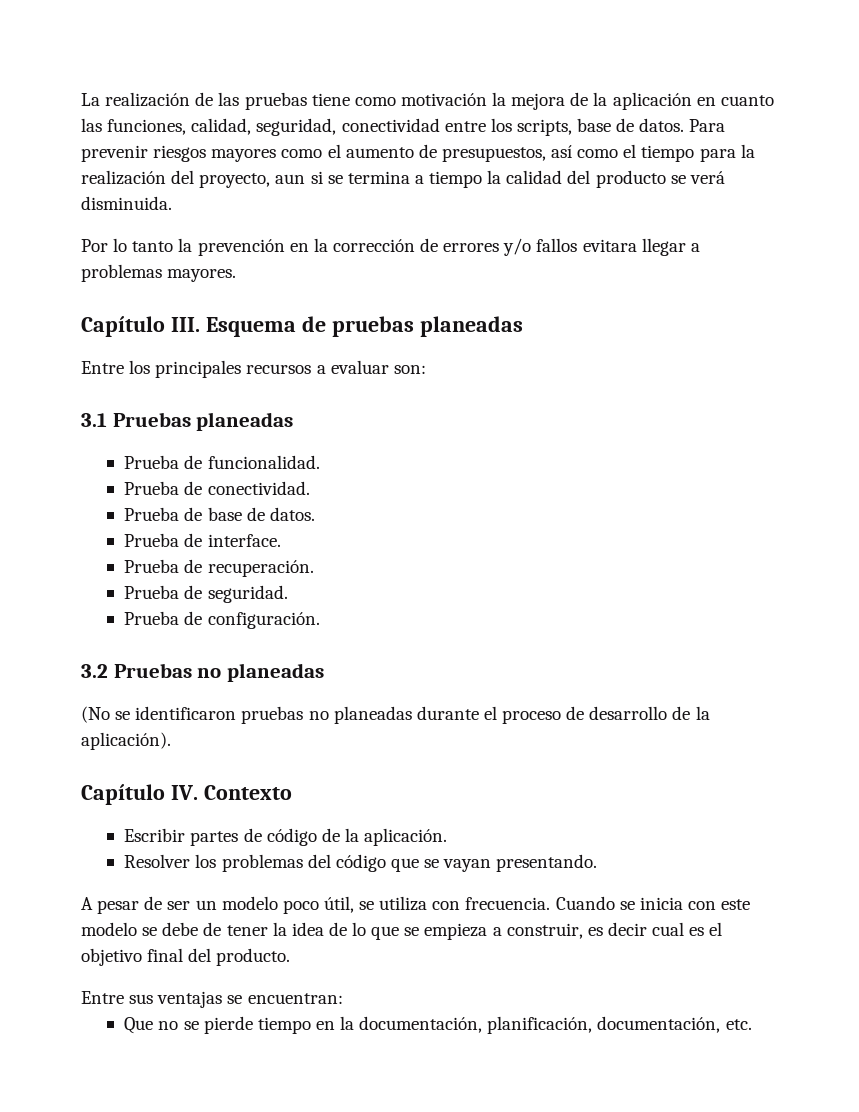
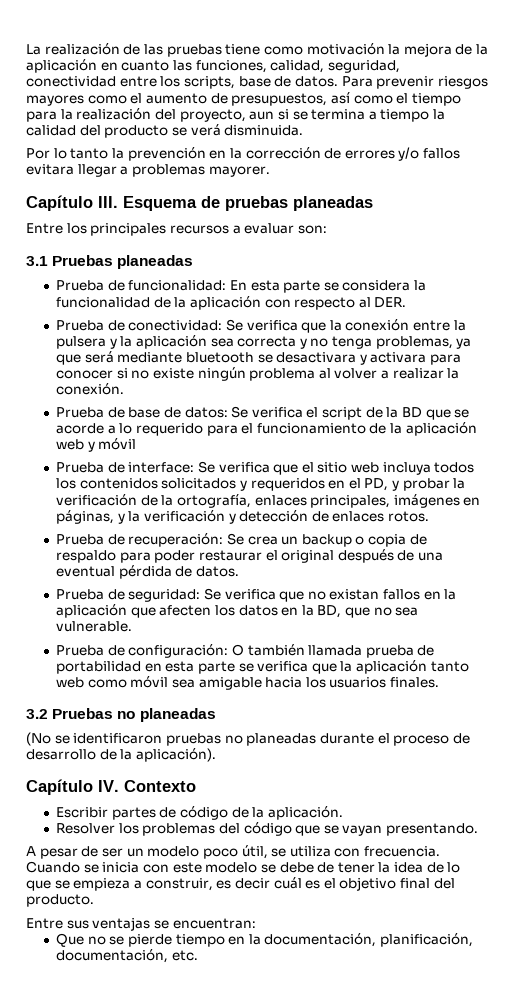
[167,269,237,282] mayores. -> [208,166,270,177] mayorer.
[207,455,320,469] [124,481,310,495] [124,507,315,521] [124,533,281,547] [124,559,314,577] [124,585,288,603] [124,611,320,629] funcionalidad. // Prueba de conectividad. // Prueba de base de datos. // Prueba de interface. // Prueba de recuperación. // Prueba de seguridad. // Prueba de configuración. -> [128,280,427,293] [55,296,407,310] [55,319,466,333] [55,335,472,349] [55,351,462,365] [55,367,460,381] [55,383,124,395] [55,406,470,420] [55,422,477,436] [55,438,137,452] [55,461,475,475] [55,478,466,491] [55,494,481,508] [55,510,430,524] [55,533,427,547] [55,549,444,563] [55,565,239,579] [55,588,457,602] [55,604,419,618] [55,621,132,632] [55,644,435,658] [55,660,469,674] [55,676,440,690] funcionalidad: En esta parte se considera la funcionalidad de la aplicación con respecto al DER. // Prueba de conectividad: Se verifica que la conexión entre la pulsera y la aplicación sea correcta y no tenga problemas, ya que será mediante bluetooth se desactivara y activara para conocer si no existe ningún problema al volver a realizar la conexión. // Prueba de base de datos: Se verifica el script de la BD que se acorde a lo requerido para el funcionamiento de la aplicación web y móvil // Prueba de interface: Se verifica que el sitio web incluya todos los contenidos solicitados y requeridos en el PD, y probar la verificación de la ortografía, enlaces principales, imágenes en páginas, y la verificación y detección de enlaces rotos. // Prueba de recuperación: Se crea un backup o copia de respaldo para poder restaurar el original después de una eventual pérdida de datos. // Prueba de seguridad: Se verifica que no existan fallos en la aplicación que afecten los datos en la BD, que no sea vulnerable. // Prueba de configuración: O también llamada prueba de portabilidad en esta parte se verifica que la aplicación tanto web como móvil sea amigable hacia los usuarios finales.
[652,922,685,936] cual -> [273,877,302,889] cuál

